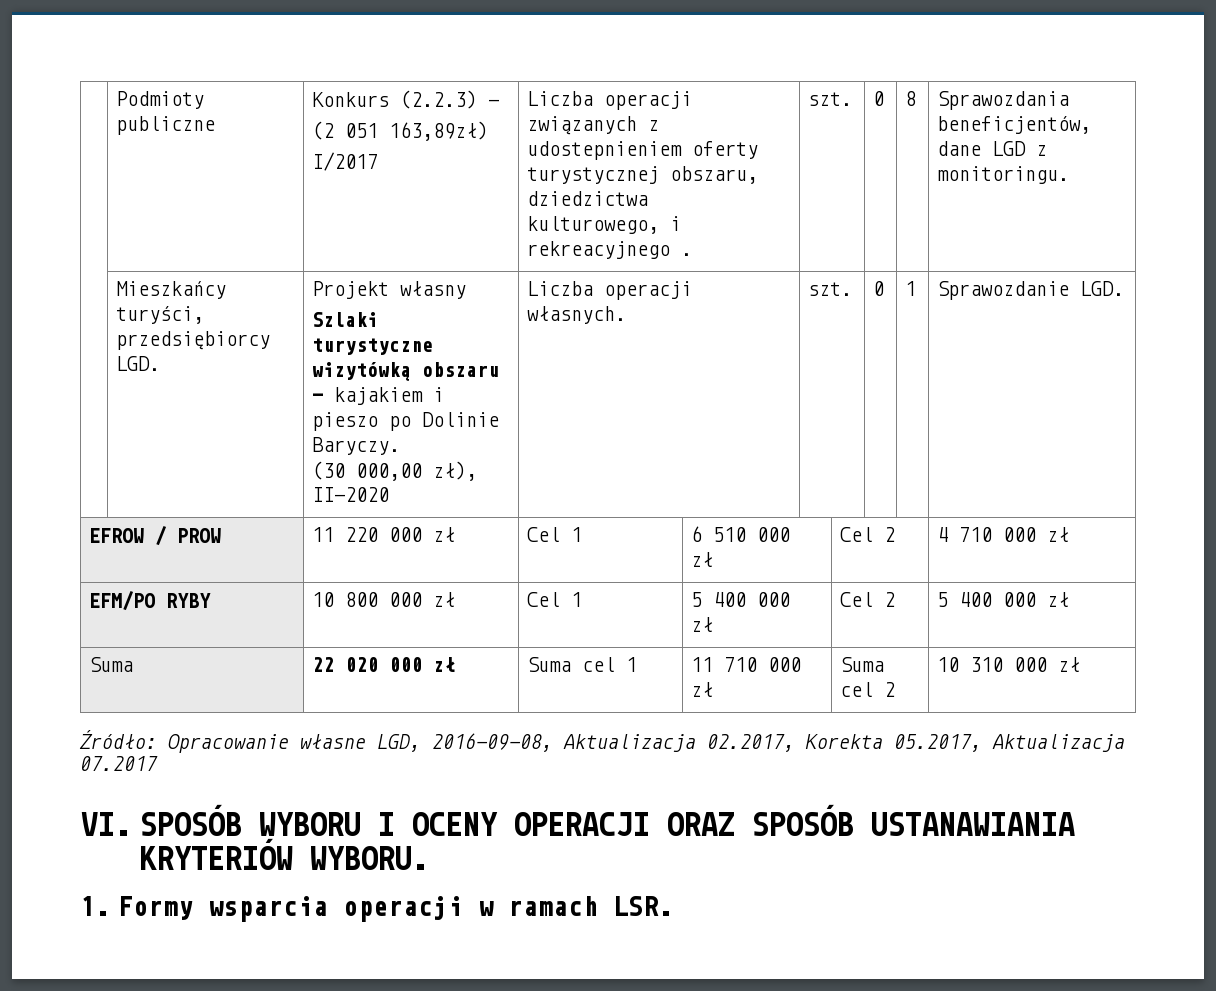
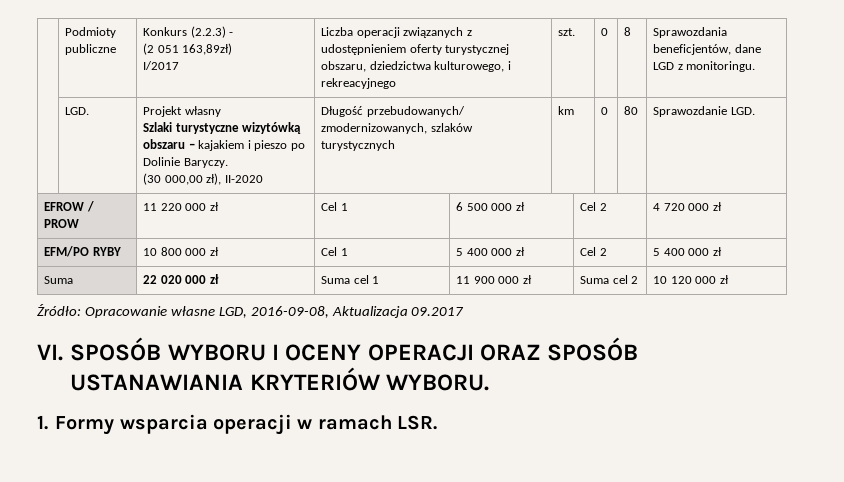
[527,141,683,160] udostepnieniem -> [321,44,407,55] udostępnieniem
[681,253,693,256] . -> (397, 83) none
[116,281,227,299] [116,306,205,324] [116,331,271,350] Mieszkańcy turyści, przedsiębiorcy -> (756, 66) none
[527,281,693,300] [527,306,627,324] [808,282,853,296] [873,281,885,296] [905,281,917,296] Liczba operacji własnych. | szt. | 0 | 1 -> [321,106,465,117] [321,123,473,134] [321,140,396,151] [558,106,575,115] [601,107,609,115] [624,106,639,115] Długość przebudowanych/ zmodernizowanych, szlaków turystycznych | km | 0 | 80
[713,527,747,542] 510 -> [466,203,488,211] 500
[959,527,993,542] 710 -> [663,203,685,211] 720
[724,657,758,672] 710 -> [473,276,495,284] 900
[970,657,1004,672] 310 -> [670,276,692,284] 120
[707,734,1125,752] [80,756,158,771] 02.2017, Korekta 05.2017, Aktualizacja 07.2017 -> [411,307,465,316] 09.2017

